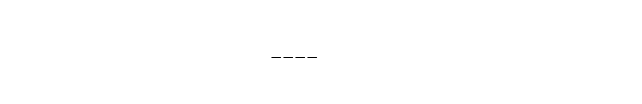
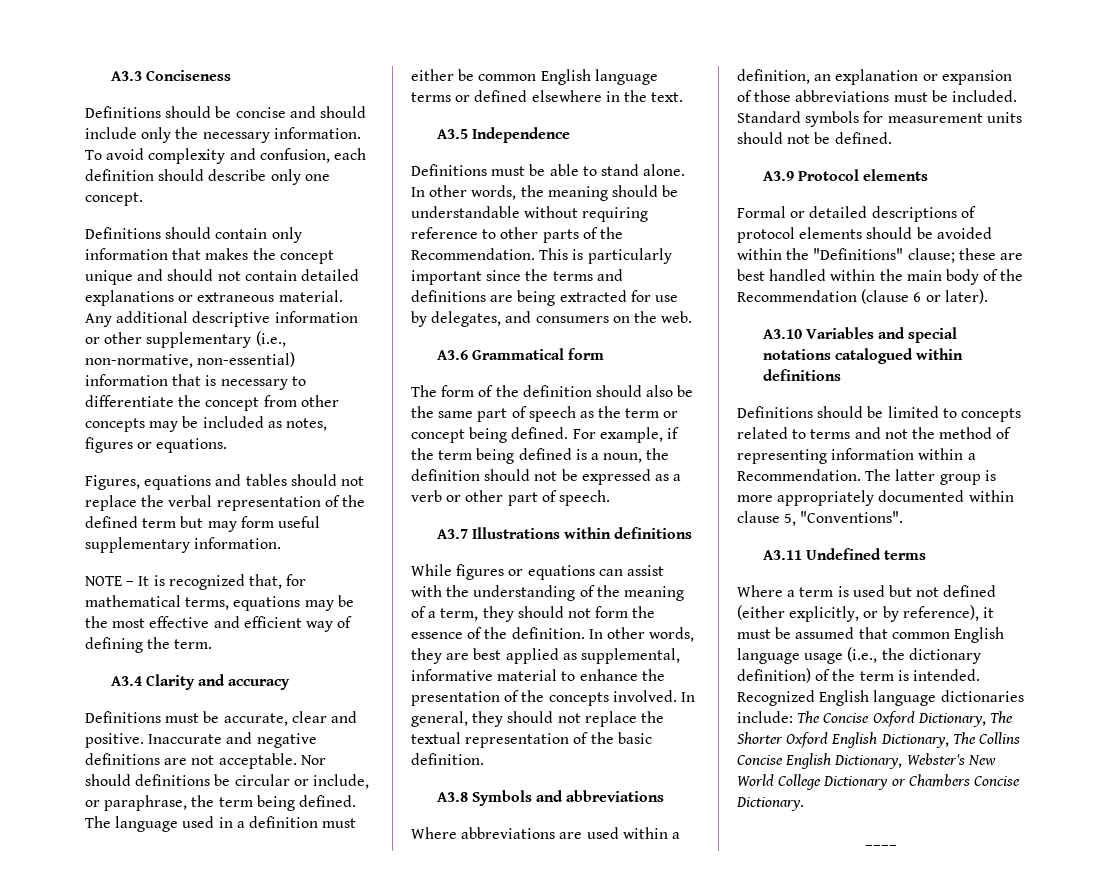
(270, 56) none -> [110,70,231,81] [85,106,366,118] [85,127,361,143] [85,148,366,164] [85,169,330,185] [85,192,143,206] [85,227,302,243] [85,248,334,264] [85,269,359,285] [85,290,343,306] [85,311,358,327] [85,331,286,348] [85,352,296,368] [85,374,306,390] [85,395,339,411] [85,416,327,432] [85,437,228,453] [85,474,364,490] [85,495,365,511] [85,516,320,532] [85,537,282,553] [85,574,307,590] [85,595,354,611] [85,616,353,632] [85,637,213,653] [110,674,291,690] [85,711,357,726] [85,732,317,748] [85,753,326,769] [85,774,369,789] [85,795,356,811] [85,816,357,832] [411,69,658,85] [411,90,684,102] [436,127,570,143] [411,164,686,176] [411,185,679,201] [411,206,649,222] [411,227,623,243] [411,248,672,264] [411,269,623,285] [411,290,678,306] [411,311,693,327] [436,348,605,360] [411,385,694,397] [411,406,679,422] [411,427,679,443] [411,448,670,464] [411,469,682,485] [411,490,610,506] [436,527,693,539] [411,564,664,580] [411,585,684,601] [411,606,656,622] [411,627,695,642] [411,648,680,664] [411,669,665,681] [411,690,695,706] [411,711,664,727] [411,732,652,748] [411,753,484,765] [436,790,665,806] [411,827,680,839] [737,69,1012,85] [737,90,1017,102] [737,111,1022,127] [737,132,892,144] [762,169,929,181] [737,206,976,222] [737,227,992,243] [737,248,1023,263] [737,269,1024,285] [737,289,988,304] [762,327,958,343] [762,348,964,364] [762,369,841,381] [737,406,1021,422] [737,427,1012,439] [737,448,976,464] [737,469,996,485] [737,490,1014,506] [737,511,904,526] [762,548,927,560] [737,585,997,597] [737,605,994,622] [737,627,1004,643] [737,647,981,664] [737,668,980,683] [737,690,1024,706] [737,711,1013,727] [737,732,1020,748] [737,753,996,769] [737,774,1020,790] [736,797,804,811] A3.3 Conciseness // Definitions should be concise and should include only the necessary information. To avoid complexity and confusion, each definition should describe only one concept. // Definitions should contain only information that makes the concept unique and should not contain detailed explanations or extraneous material. Any additional descriptive information or other supplementary (i.e., non-normative, non-essential) information that is necessary to differentiate the concept from other concepts may be included as notes, figures or equations. // Figures, equations and tables should not replace the verbal representation of the defined term but may form useful supplementary information. // NOTE – It is recognized that, for mathematical terms, equations may be the most effective and efficient way of defining the term. // A3.4 Clarity and accuracy // Definitions must be accurate, clear and positive. Inaccurate and negative definitions are not acceptable. Nor should definitions be circular or include, or paraphrase, the term being defined. The language used in a definition must either be common English language terms or defined elsewhere in the text. // A3.5 Independence // Definitions must be able to stand alone. In other words, the meaning should be understandable without requiring reference to other parts of the Recommendation. This is particularly important since the terms and definitions are being extracted for use by delegates, and consumers on the web. // A3.6 Grammatical form // The form of the definition should also be the same part of speech as the term or concept being defined. For example, if the term being defined is a noun, the definition should not be expressed as a verb or other part of speech. // A3.7 Illustrations within definitions // While figures or equations can assist with the understanding of the meaning of a term, they should not form the essence of the definition. In other words, they are best applied as supplemental, informative material to enhance the presentation of the concepts involved. In general, they should not replace the textual representation of the basic definition. // A3.8 Symbols and abbreviations // Where abbreviations are used within a definition, an explanation or expansion of those abbreviations must be included. Standard symbols for measurement units should not be defined. // A3.9 Protocol elements // Formal or detailed descriptions of protocol elements should be avoided within the "Definitions" clause; these are best handled within the main body of the Recommendation (clause 6 or later). // A3.10 Variables and special notations catalogued within definitions // Definitions should be limited to concepts related to terms and not the method of representing information within a Recommendation. The latter group is more appropriately documented within clause 5, "Conventions". // A3.11 Undefined terms // Where a term is used but not defined (either explicitly, or by reference), it must be assumed that common English language usage (i.e., the dictionary definition) of the term is intended. Recognized English language dictionaries include: The Concise Oxford Dictionary, The Shorter Oxford English Dictionary, The Collins Concise English Dictionary, Webster's New World College Dictionary or Chambers Concise Dictionary. //

